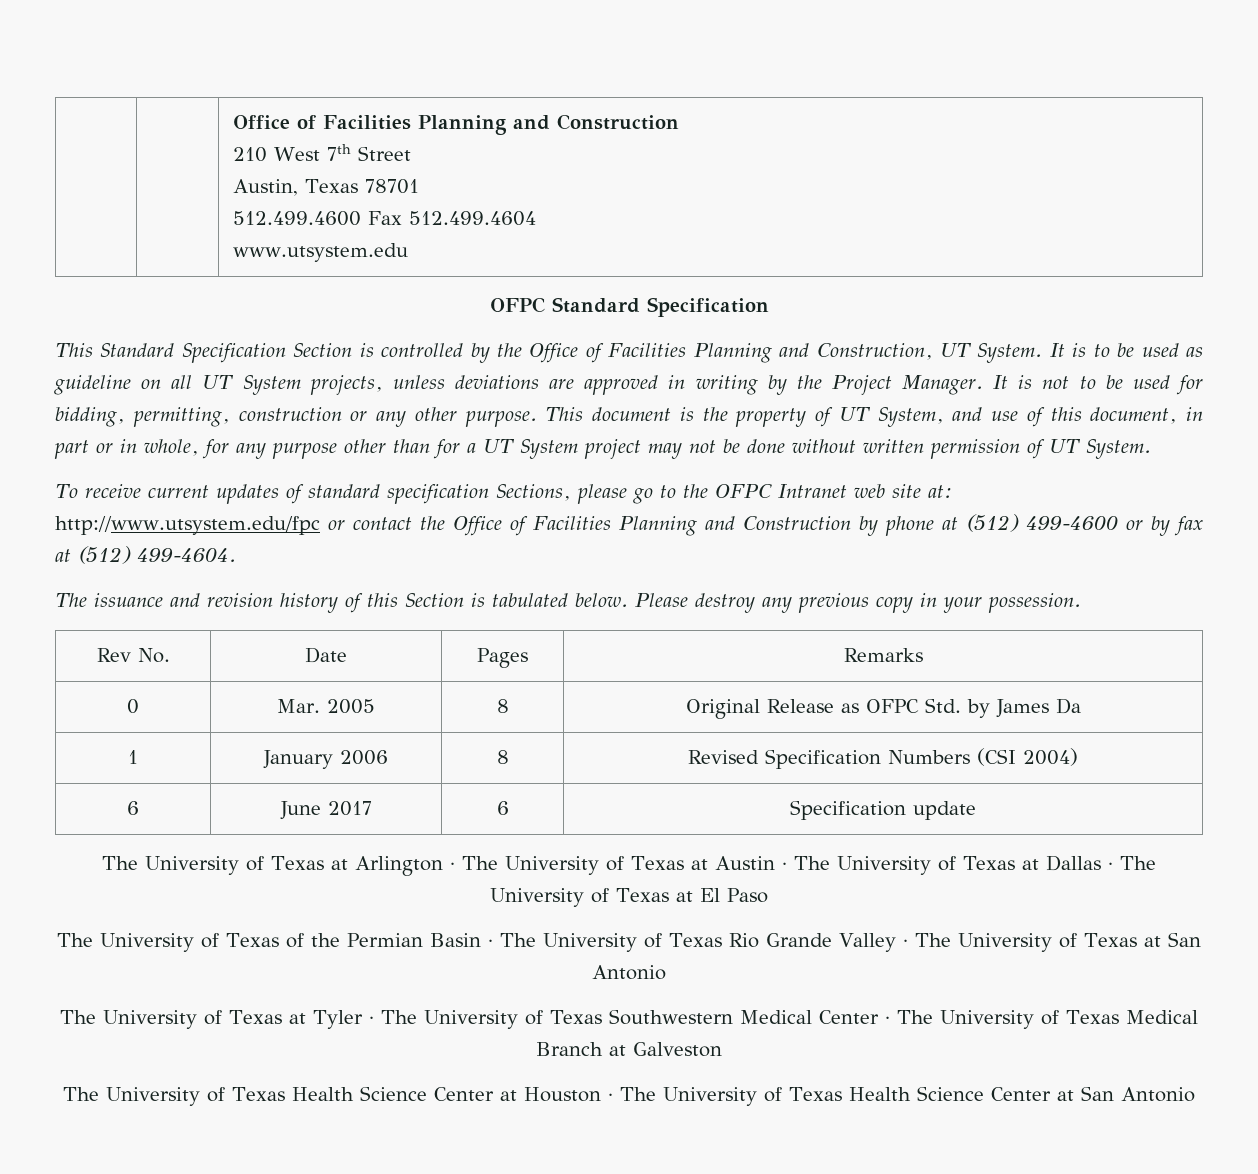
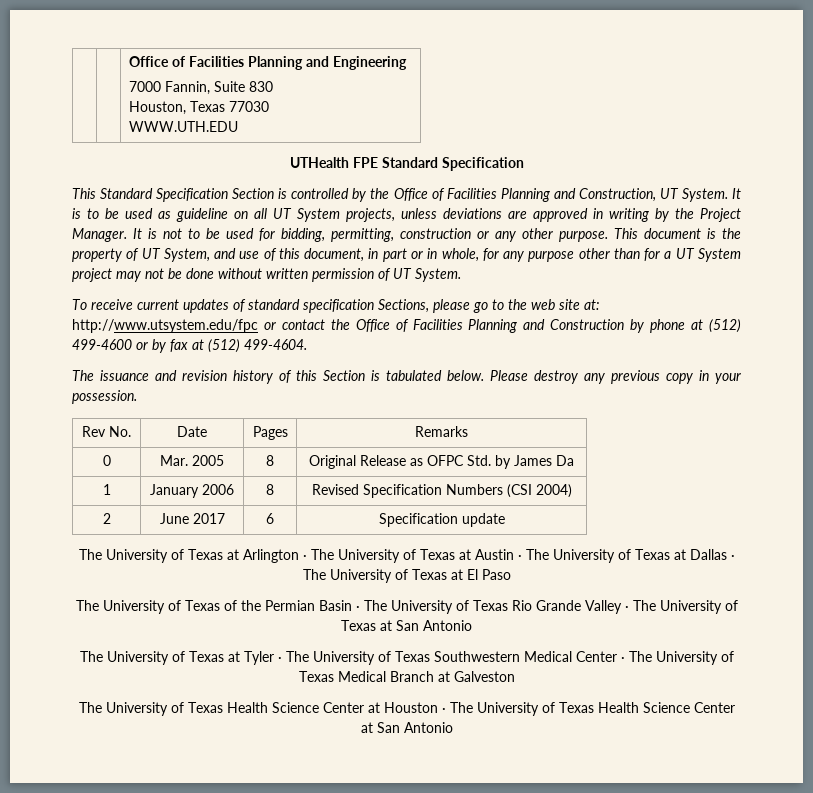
[232,114,679,135] [232,144,411,162] [232,179,419,196] [232,211,536,226] [232,243,408,262] [489,297,545,313] | | Office of Facilities Planning and Construction // 210 West 7th Street // Austin, Texas 78701 // 512.499.4600 Fax 512.499.4604 // www.utsystem.edu // OFPC -> [128,56,407,70] [128,81,273,95] [128,101,269,115] [128,121,238,132] [289,157,378,168] | | Office of Facilities Planning and Engineering // 7000 Fannin, Suite 830 // Houston, Texas 77030 // WWW.UTH.EDU // UTHealth FPE
[714,484,847,498] OFPC Intranet -> (527, 304) none
[127,801,139,815] 6 -> [102,513,111,524] 2

